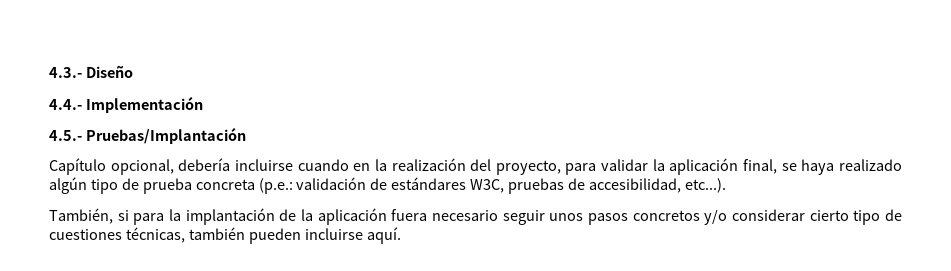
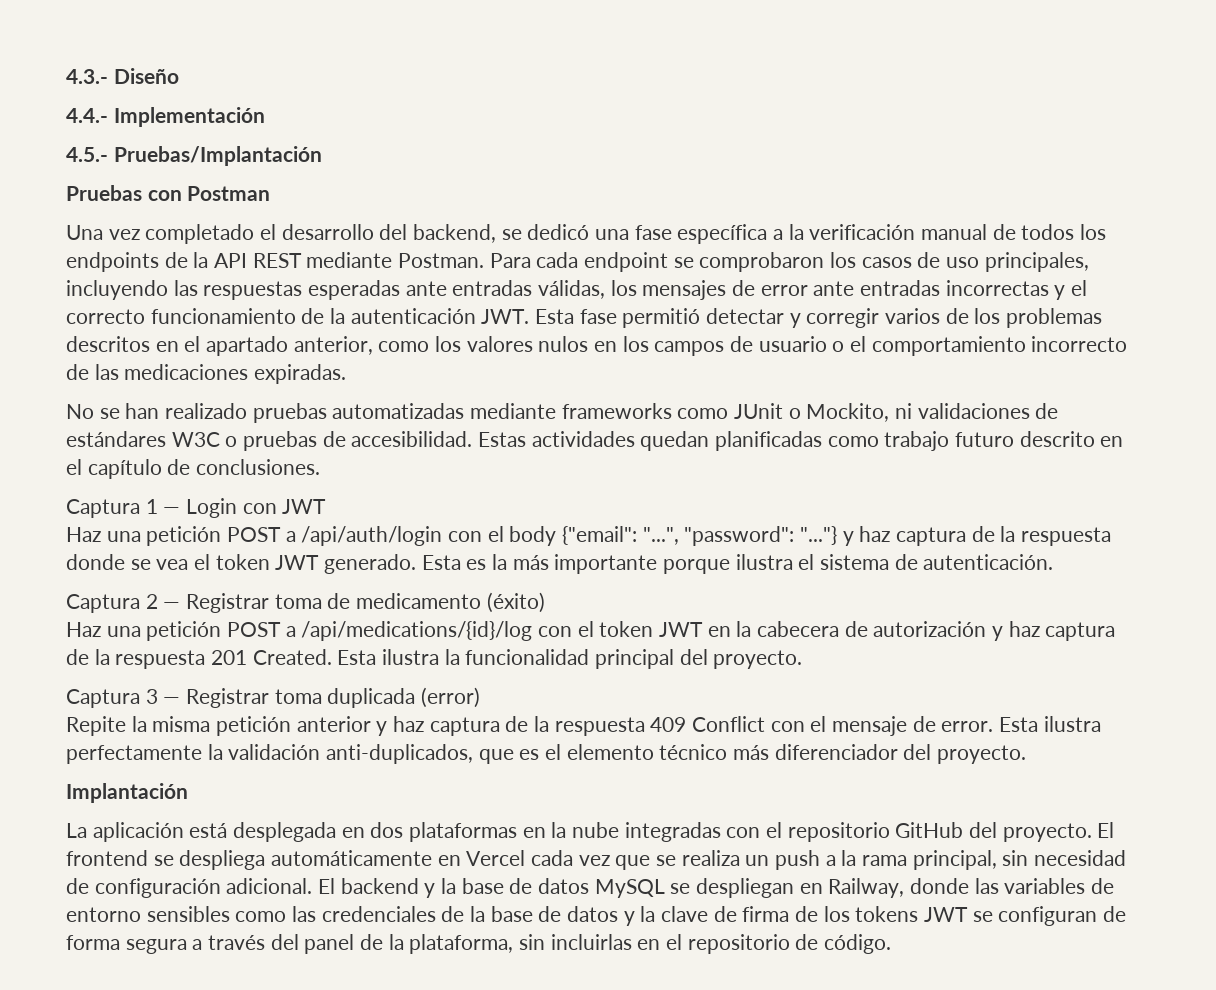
[49,158,902,175] [49,177,726,194] [49,208,902,225] [49,227,401,244] Capítulo opcional, debería incluirse cuando en la realización del proyecto, para validar la aplicación final, se haya realizado algún tipo de prueba concreta (p.e.: validación de estándares W3C, pruebas de accesibilidad, etc...). // También, si para la implantación de la aplicación fuera necesario seguir unos pasos concretos y/o considerar cierto tipo de cuestiones técnicas, también pueden incluirse aquí. -> [66,185,271,201] [66,224,1107,244] [66,252,1089,272] [66,280,1088,300] [66,308,1103,328] [66,336,1128,356] [66,364,347,384] [66,403,1059,423] [66,431,1124,451] [66,459,321,479] [66,498,327,518] [66,526,1112,546] [66,554,1054,574] [66,592,545,613] [66,621,1116,641] [66,649,803,669] [66,687,481,708] [66,716,1101,736] [66,744,1027,764] [66,783,188,803] [66,822,1115,842] [66,850,1127,870] [66,878,1115,898] [66,906,1127,926] [66,934,892,954] Pruebas con Postman // Una vez completado el desarrollo del backend, se dedicó una fase específica a la verificación manual de todos los endpoints de la API REST mediante Postman. Para cada endpoint se comprobaron los casos de uso principales, incluyendo las respuestas esperadas ante entradas válidas, los mensajes de error ante entradas incorrectas y el correcto funcionamiento de la autenticación JWT. Esta fase permitió detectar y corregir varios de los problemas descritos en el apartado anterior, como los valores nulos en los campos de usuario o el comportamiento incorrecto de las medicaciones expiradas. // No se han realizado pruebas automatizadas mediante frameworks como JUnit o Mockito, ni validaciones de estándares W3C o pruebas de accesibilidad. Estas actividades quedan planificadas como trabajo futuro descrito en el capítulo de conclusiones. // Captura 1 — Login con JWT // Haz una petición POST a /api/auth/login con el body {"email": "...", "password": "..."} y haz captura de la respuesta donde se vea el token JWT generado. Esta es la más importante porque ilustra el sistema de autenticación. // Captura 2 — Registrar toma de medicamento (éxito) // Haz una petición POST a /api/medications/{id}/log con el token JWT en la cabecera de autorización y haz captura de la respuesta 201 Created. Esta ilustra la funcionalidad principal del proyecto. // Captura 3 — Registrar toma duplicada (error) // Repite la misma petición anterior y haz captura de la respuesta 409 Conflict con el mensaje de error. Esta ilustra perfectamente la validación anti-duplicados, que es el elemento técnico más diferenciador del proyecto. // Implantación // La aplicación está desplegada en dos plataformas en la nube integradas con el repositorio GitHub del proyecto. El frontend se despliega automáticamente en Vercel cada vez que se realiza un push a la rama principal, sin necesidad de configuración adicional. El backend y la base de datos MySQL se despliegan en Railway, donde las variables de entorno sensibles como las credenciales de la base de datos y la clave de firma de los tokens JWT se configuran de forma segura a través del panel de la plataforma, sin incluirlas en el repositorio de código.

